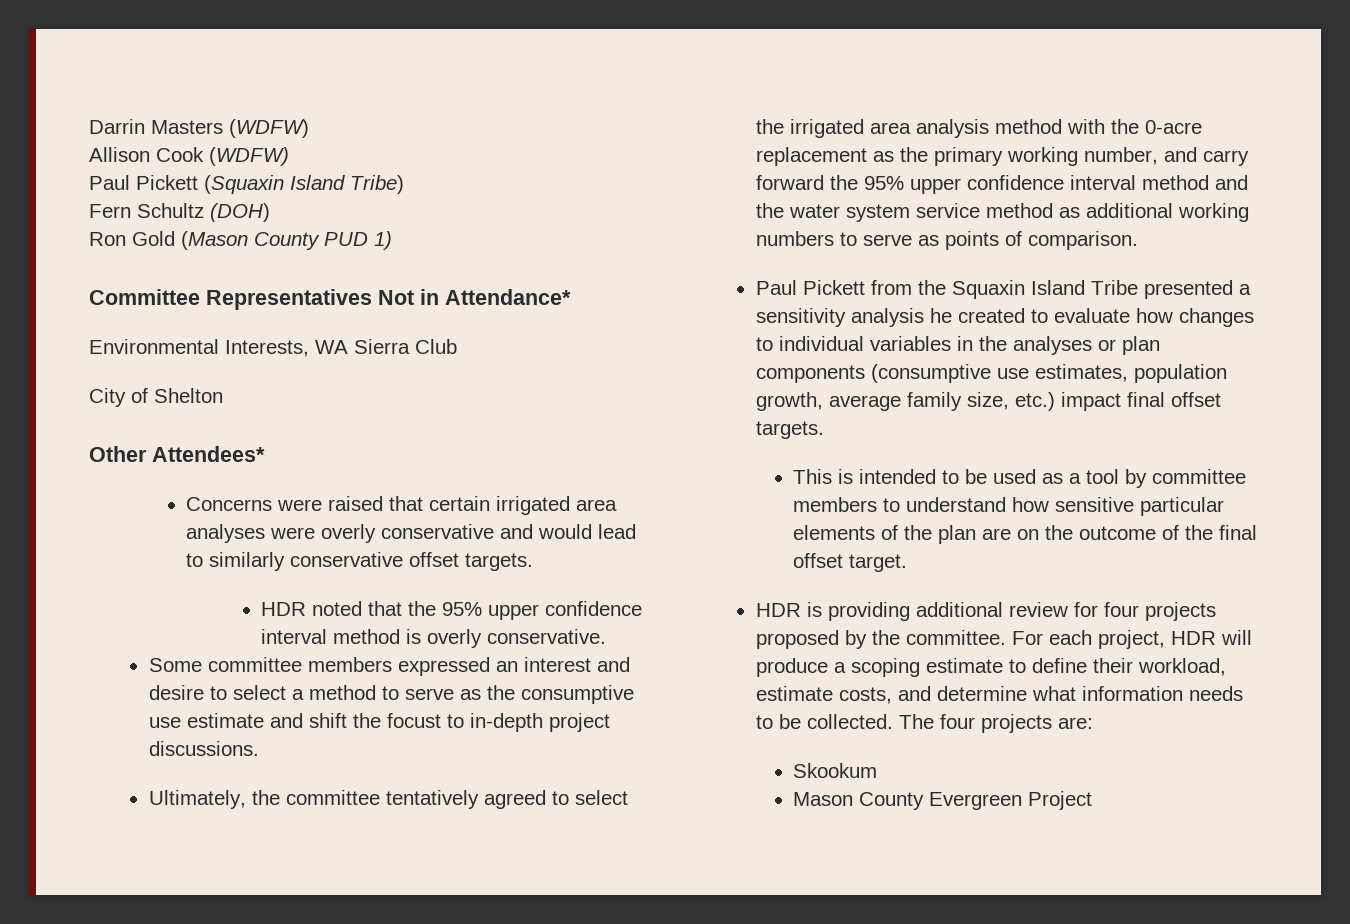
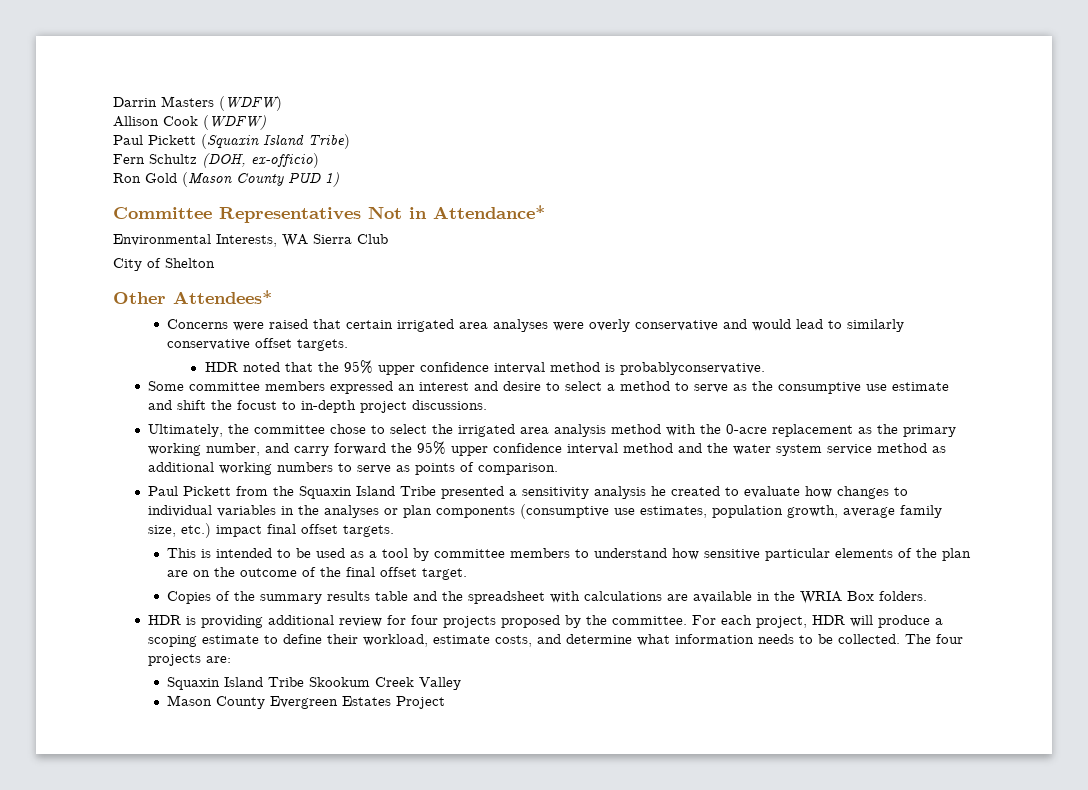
[210,203,270,222] (DOH) -> [202,153,319,168] (DOH, ex-officio)
[426,629,606,648] overly conservative. -> [619,362,765,375] probablyconservative.
[385,790,546,809] tentatively agreed -> [330,424,367,434] chose
(908, 563) none -> [167,591,928,604] // Copies of the summary results table and the spreadsheet with calculations are available in the WRIA Box folders.
(1093, 723) none -> [167,677,305,690] Squaxin Island Tribe
(878, 770) none -> [375,677,462,690] Creek Valley
(1023, 801) none -> [342,696,392,706] Estates

